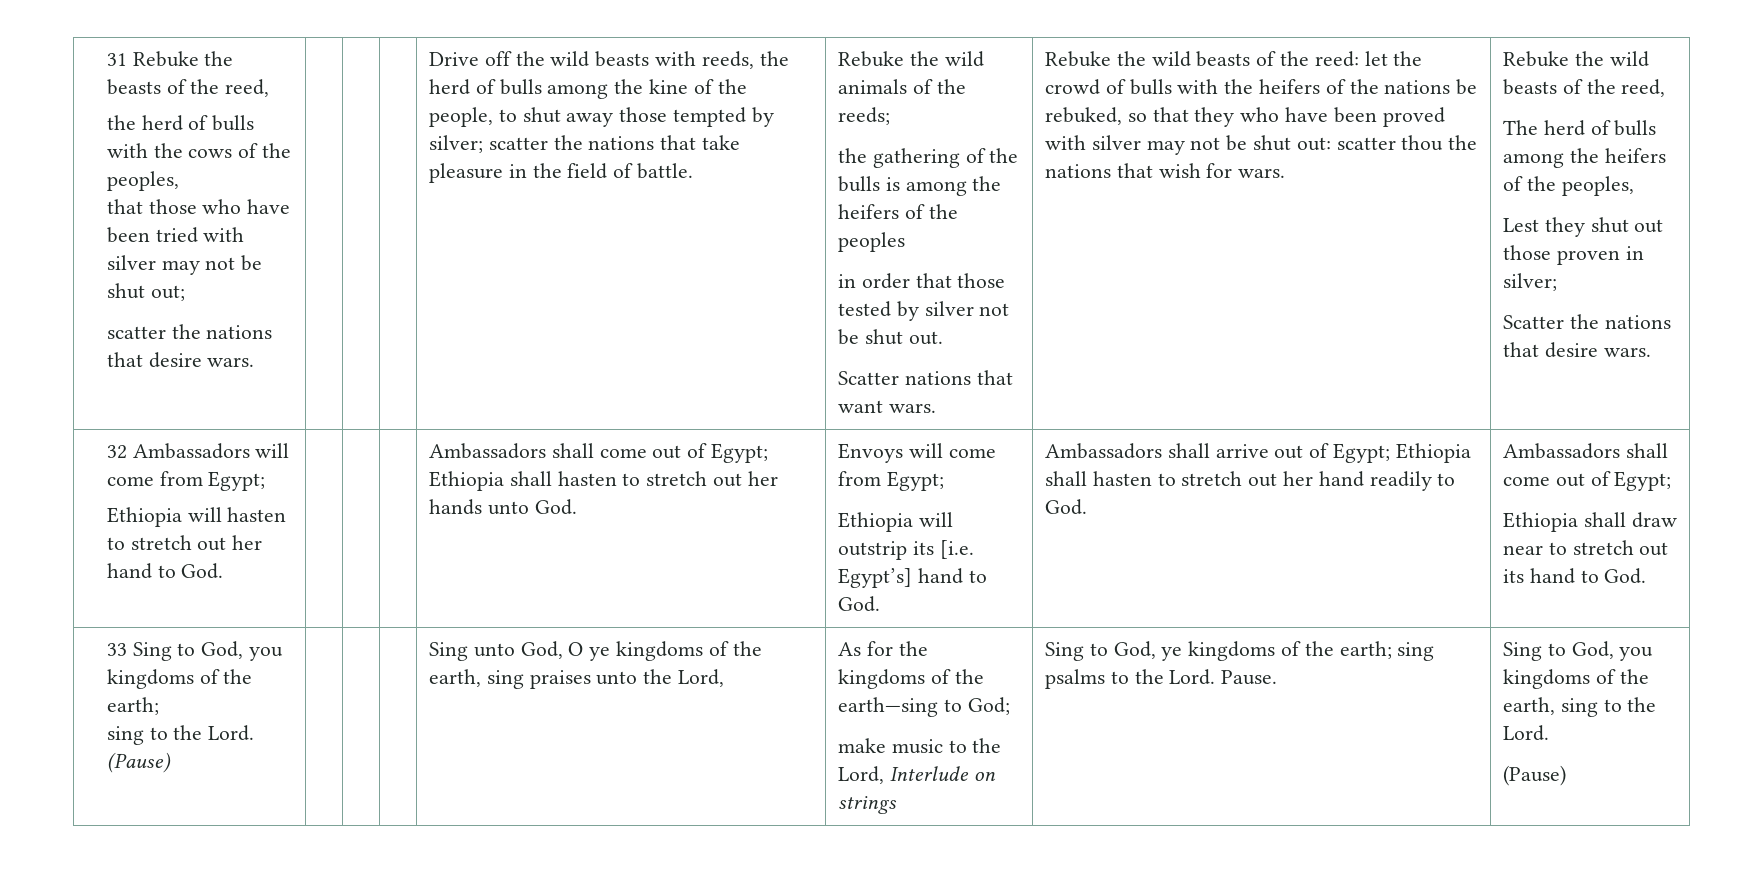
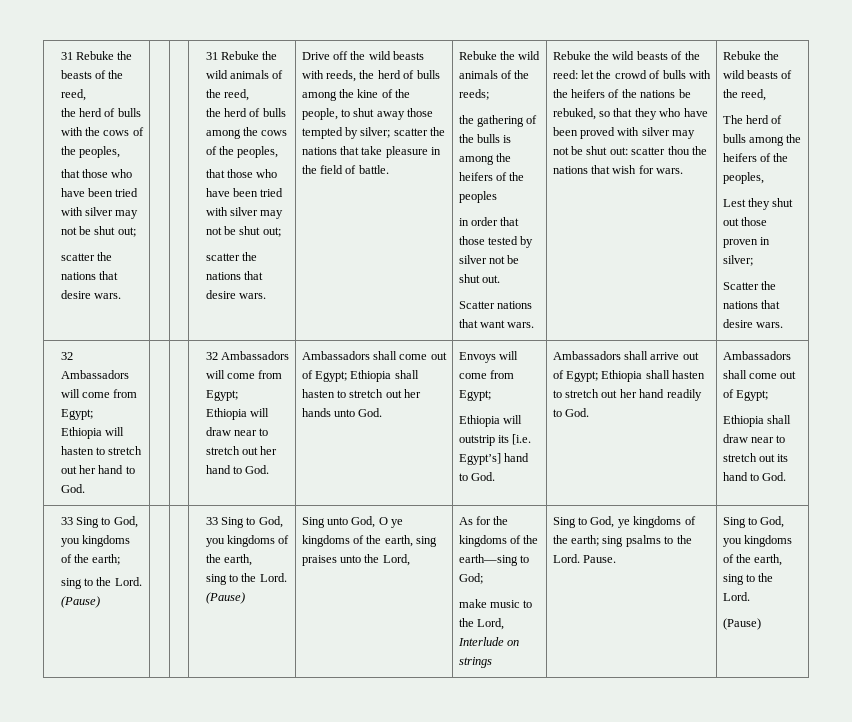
(255, 362) none -> [205,51,278,60] [205,70,284,79] [205,89,249,101] [205,108,286,117] [205,127,288,139] [205,146,279,158] [205,169,278,178] [205,188,284,197] [205,207,284,219] [205,226,281,237] [205,252,257,261] [205,271,263,280] [205,290,266,299] 31 Rebuke the wild animals of the reed, // the herd of bulls among the cows of the peoples, // that those who have been tried with silver may not be shut out; // scatter the nations that desire wars.
(224, 571) none -> [205,351,289,360] [205,370,283,379] [205,390,238,401] [205,408,269,420] [205,427,269,436] [205,446,278,455] [205,465,270,474] 32 Ambassadors will come from Egypt; // Ethiopia will draw near to stretch out her hand to God.
(171, 762) none -> [205,516,283,528] [205,535,290,547] [205,554,252,566] [205,573,287,585] [205,592,245,604] 33 Sing to God, you kingdoms of the earth, // sing to the Lord. (Pause)

